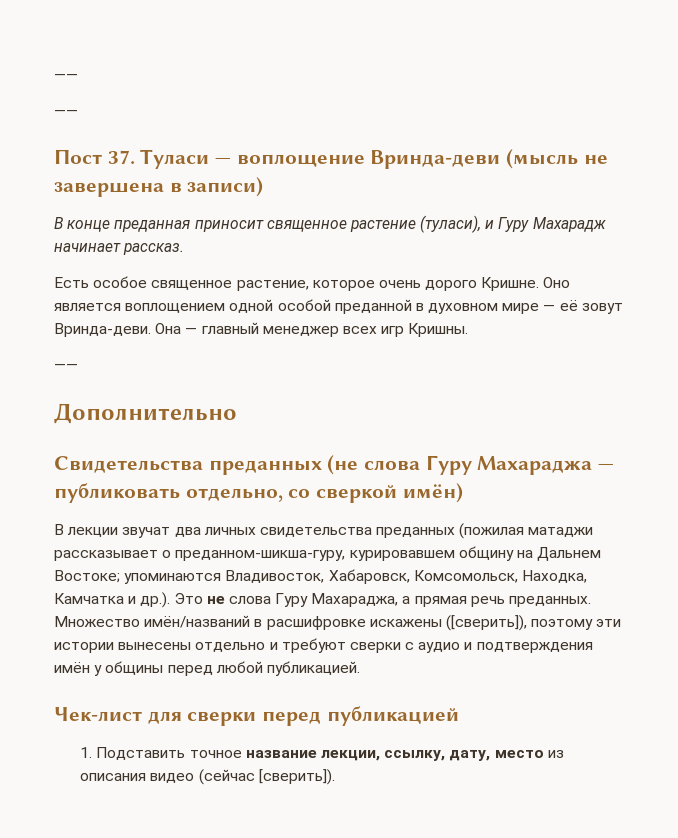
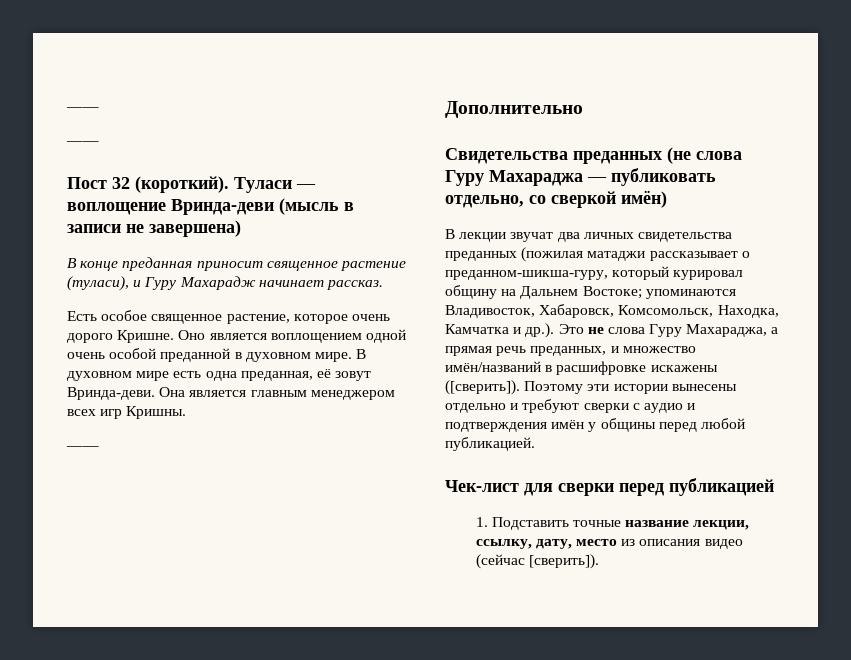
[107,150,135,164] 37. -> [112,176,229,193] 32 (короткий).
[583,155,608,164] [54,177,264,197] не завершена в записи) -> [344,202,354,211] [67,220,241,237] в записи не завершена)
(274, 306) none -> [67,352,105,359] очень
[502,303,556,314] мире — -> [314,349,367,362] [67,371,313,381] мире. В духовном мире есть одна преданная,
[185,322,339,337] — главный менеджер -> [189,390,395,400] является главным менеджером
[349,550,455,561] курировавшем -> [612,266,744,280] который курировал
[509,596,592,607] [54,616,140,627] преданных. Множество -> [530,346,696,356] преданных, и множество
[445,615,594,631] ([сверить]), поэтому -> [445,380,584,395] ([сверить]). Поэтому
[189,750,242,758] точное -> [573,520,622,527] точные

